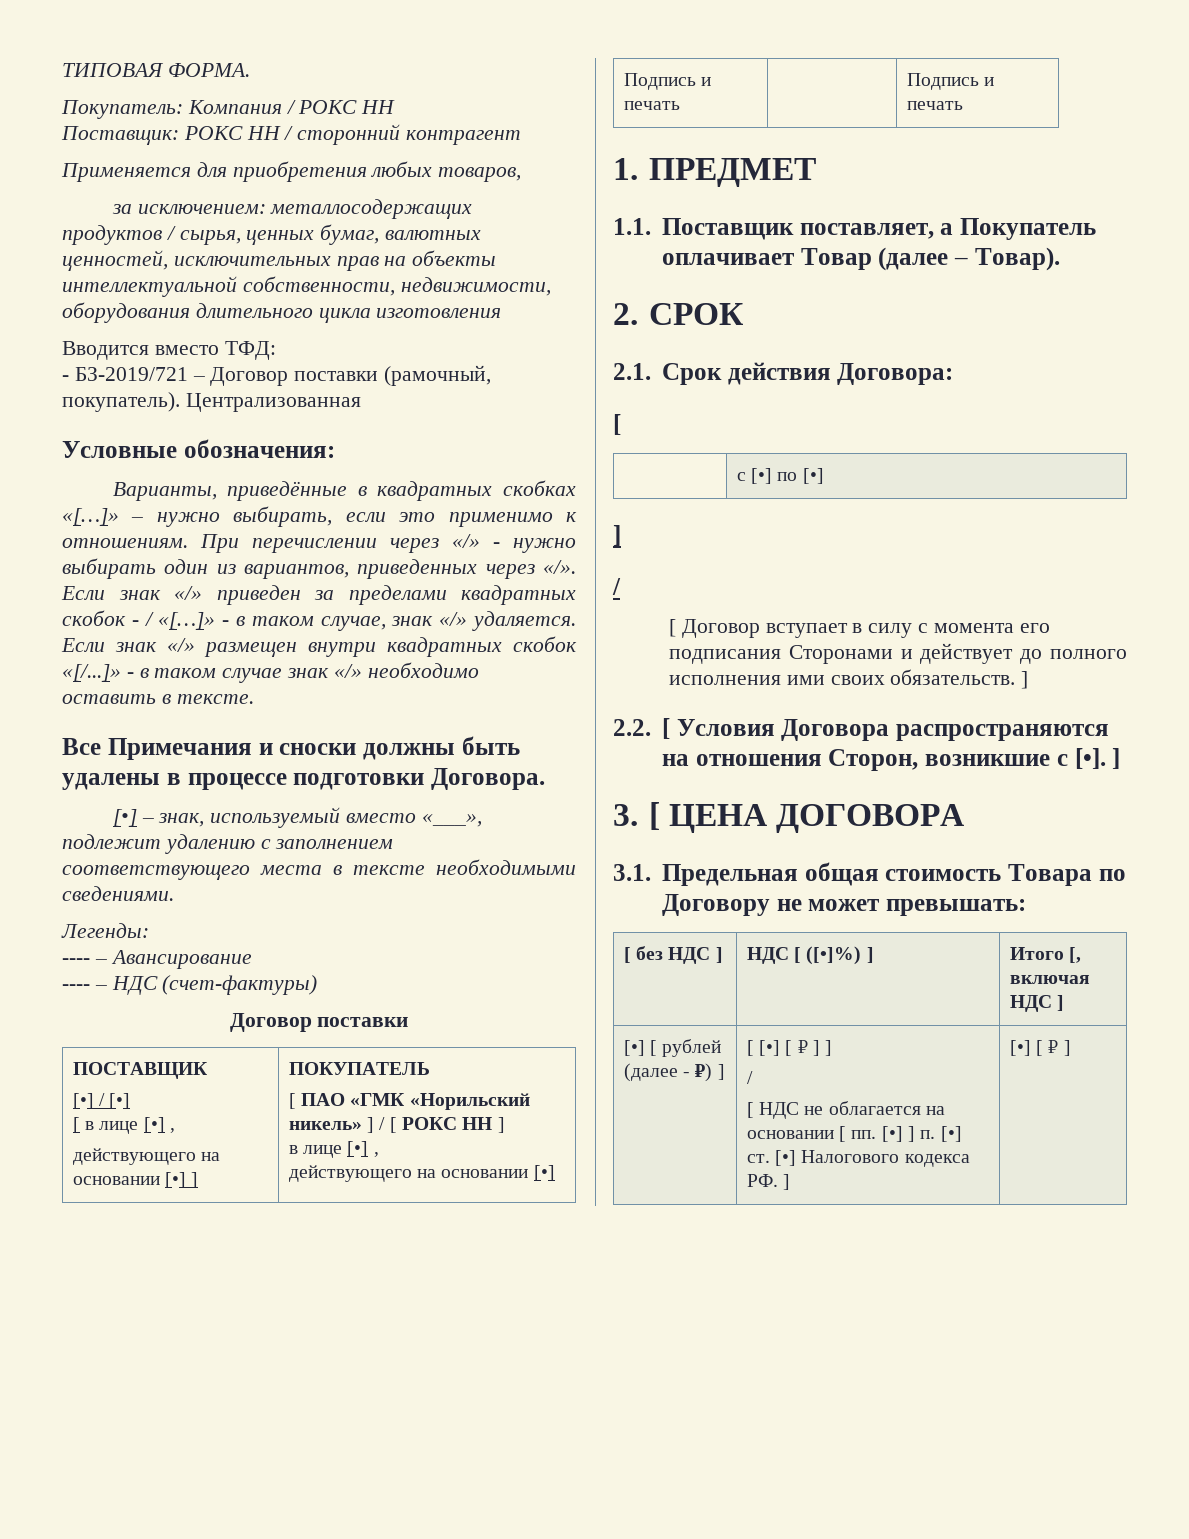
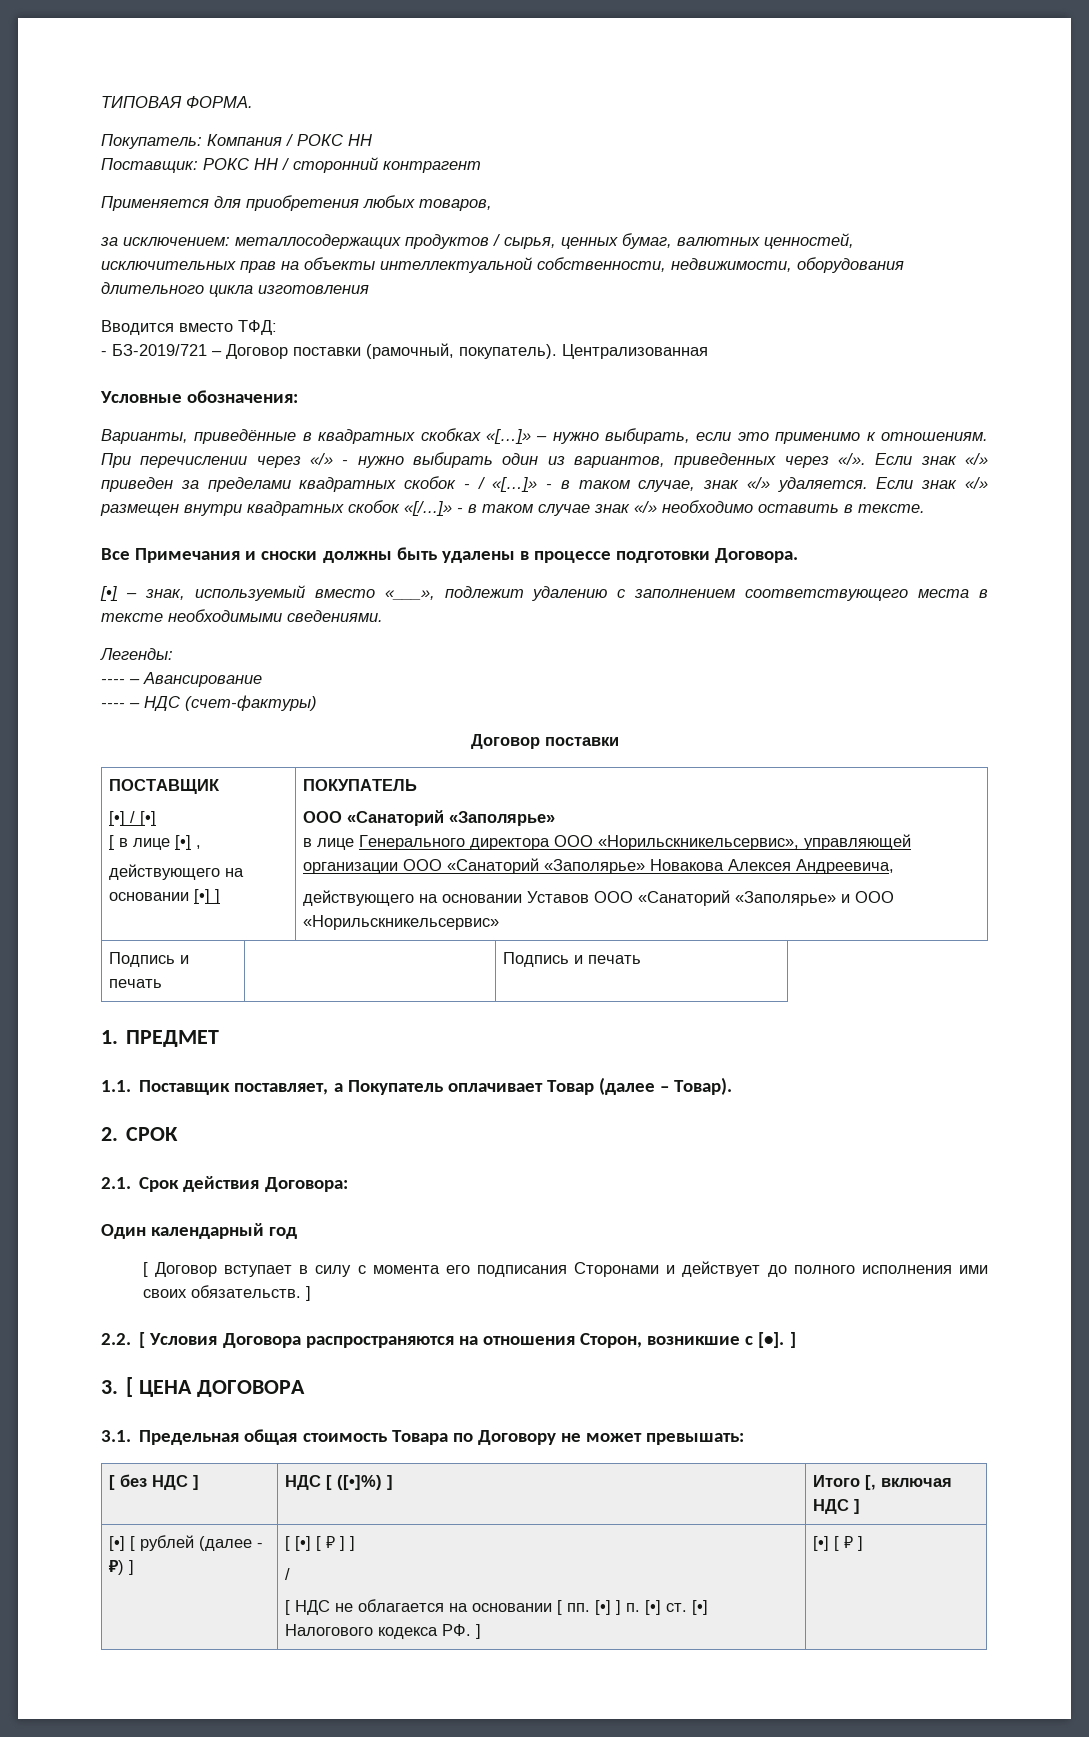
[288,1093,530,1110] [288,1117,505,1133] [288,1141,379,1158] [288,1165,555,1182] [ ПАО «ГМК «Норильский никель» ] / [ РОКС НН ] // в лице [•] , // действующего на основании [•] -> [303,810,556,826] [303,834,912,850] [303,858,895,874] [303,890,895,906] [303,915,500,930] ООО «Санаторий «Заполярье» // в лице Генерального директора ООО «Норильскникельсервис», управляющей организации ООО «Санаторий «Заполярье» Новакова Алексея Андреевича, // действующего на основании Уставов ООО «Санаторий «Заполярье» и ООО «Норильскникельсервис»
[613,414,621,435] [736,468,824,484] [613,525,621,546] [612,578,621,595] [ // | с [•] по [•] // ] // / -> [101,1223,298,1239] Один календарный год

